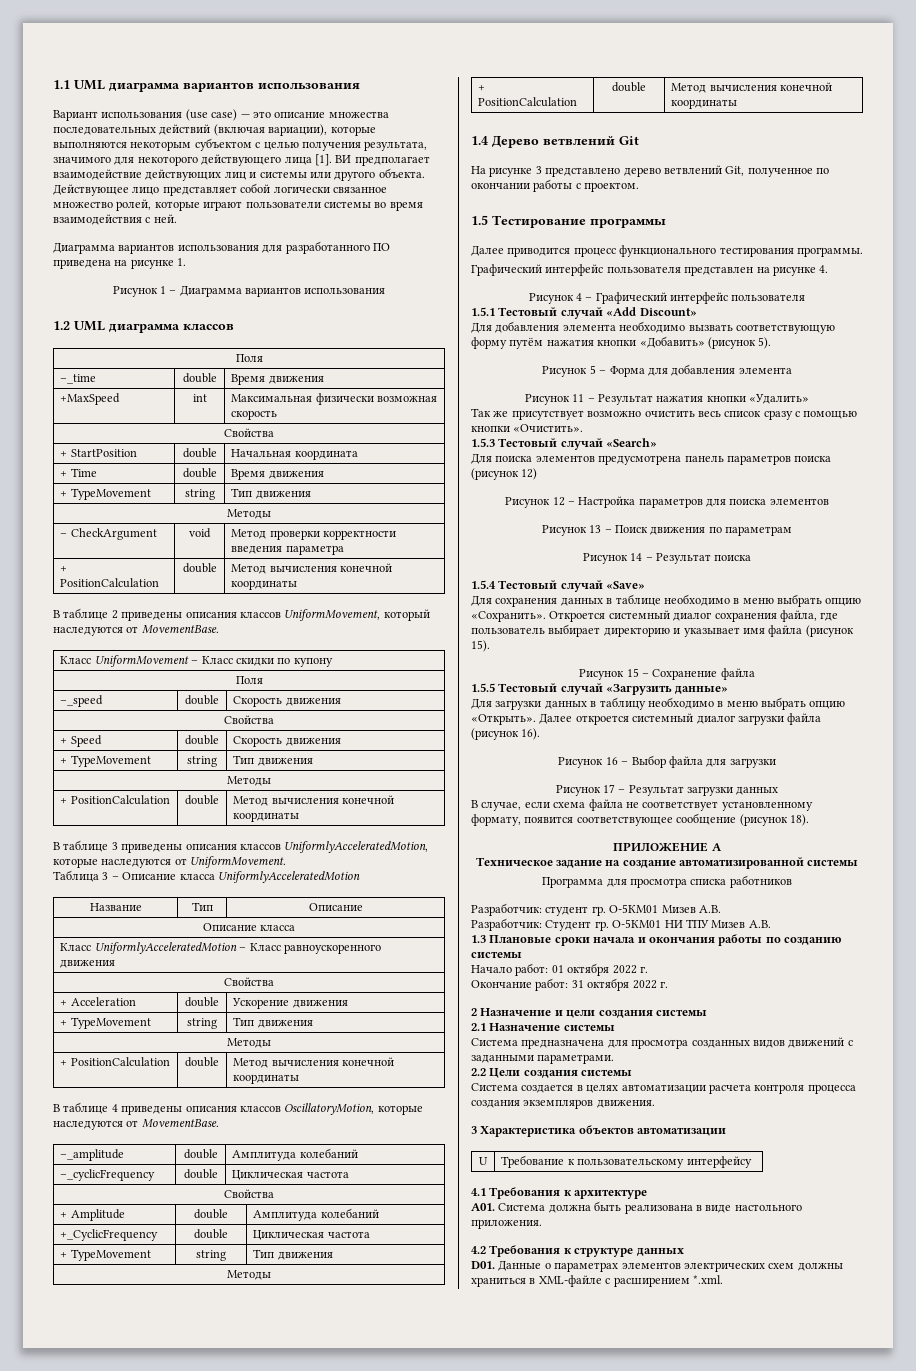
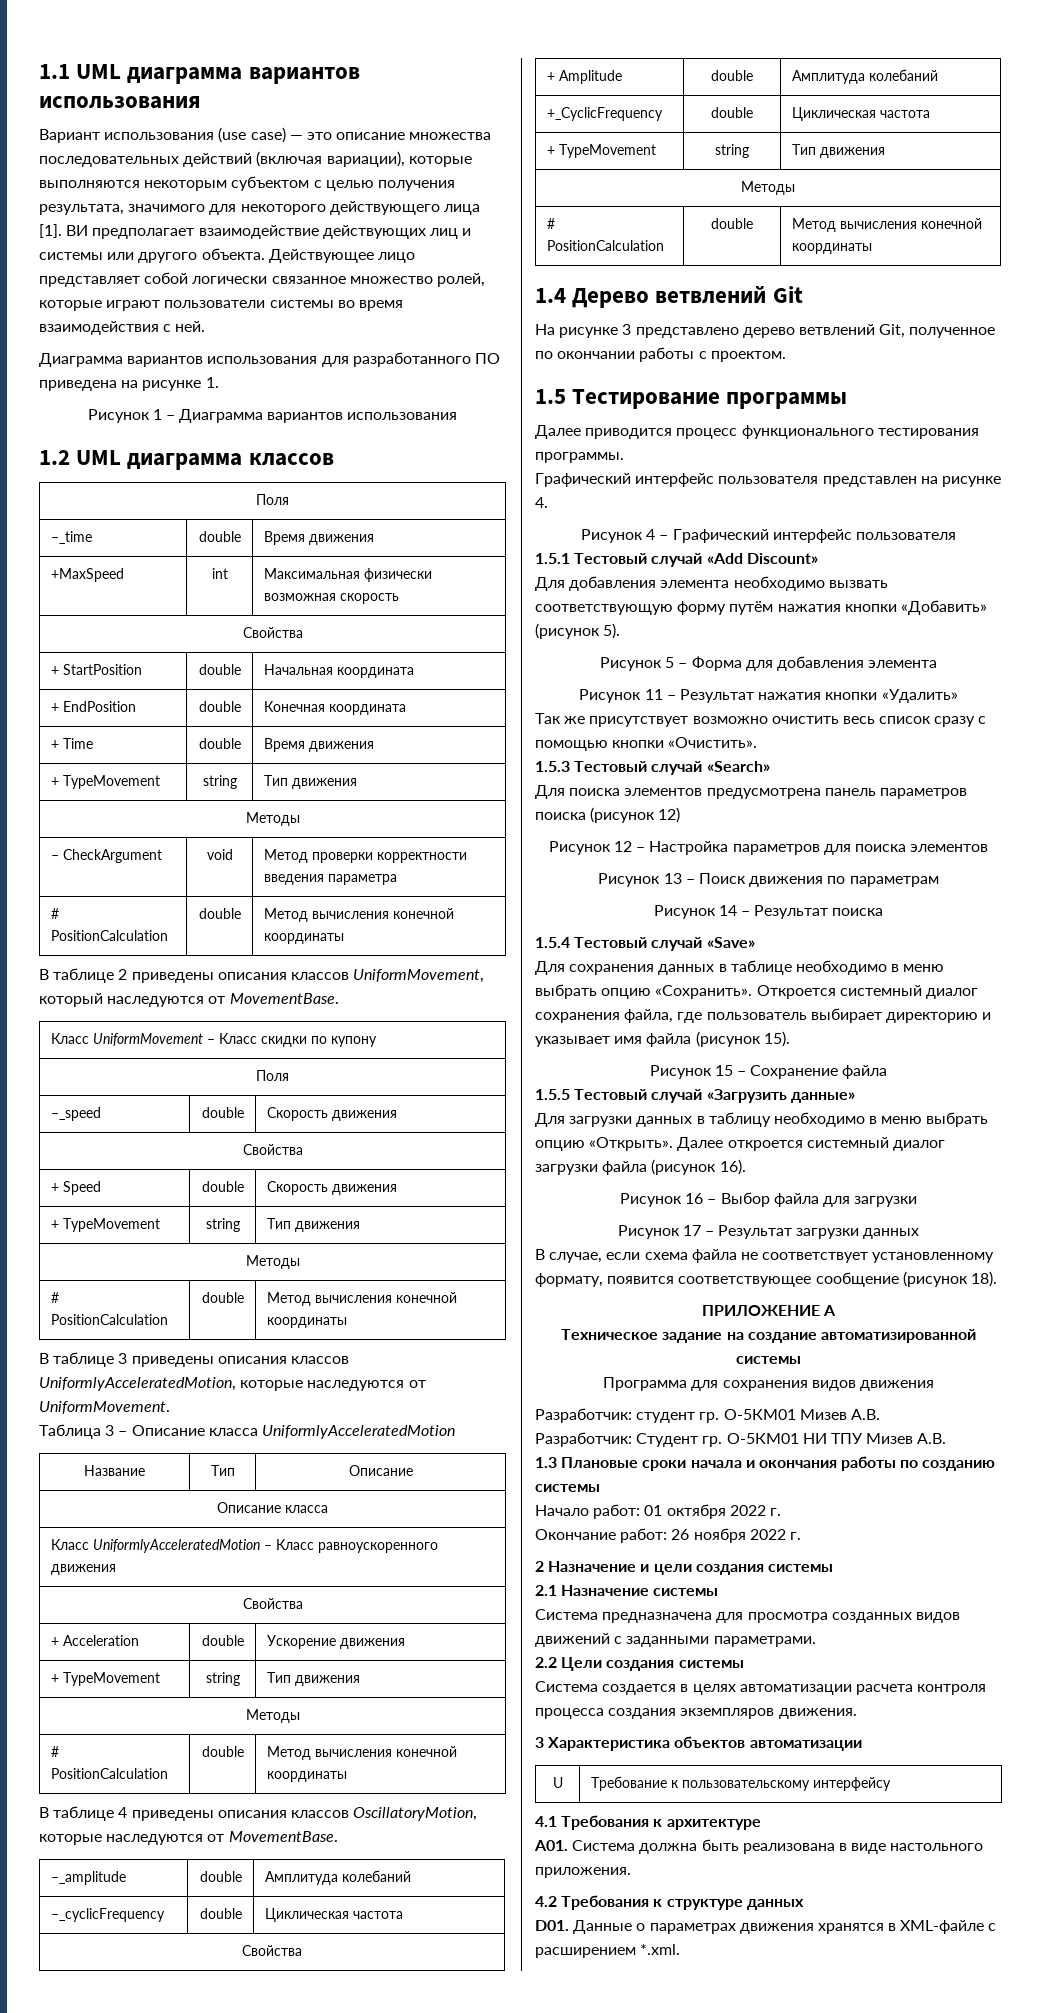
(358, 455) none -> [50,701,136,712] [198,701,241,712] [263,701,406,715] // + EndPosition | double | Конечная координата
[60,566,68,572] + -> [50,908,59,919] #
[60,798,68,804] + -> [50,1292,59,1303] #
[60,1060,68,1066] + -> [50,1746,59,1757] #
[478,85,486,91] + -> [546,218,555,229] #
[630,875,792,888] просмотра списка работников -> [722,1380,934,1391] сохранения видов движения
[571,978,630,991] 31 октября -> [671,1528,746,1543] 26 ноября
[621,1262,843,1272] [471,1277,526,1287] элементов электрических схем должны храниться -> [739,1923,884,1934] движения хранятся

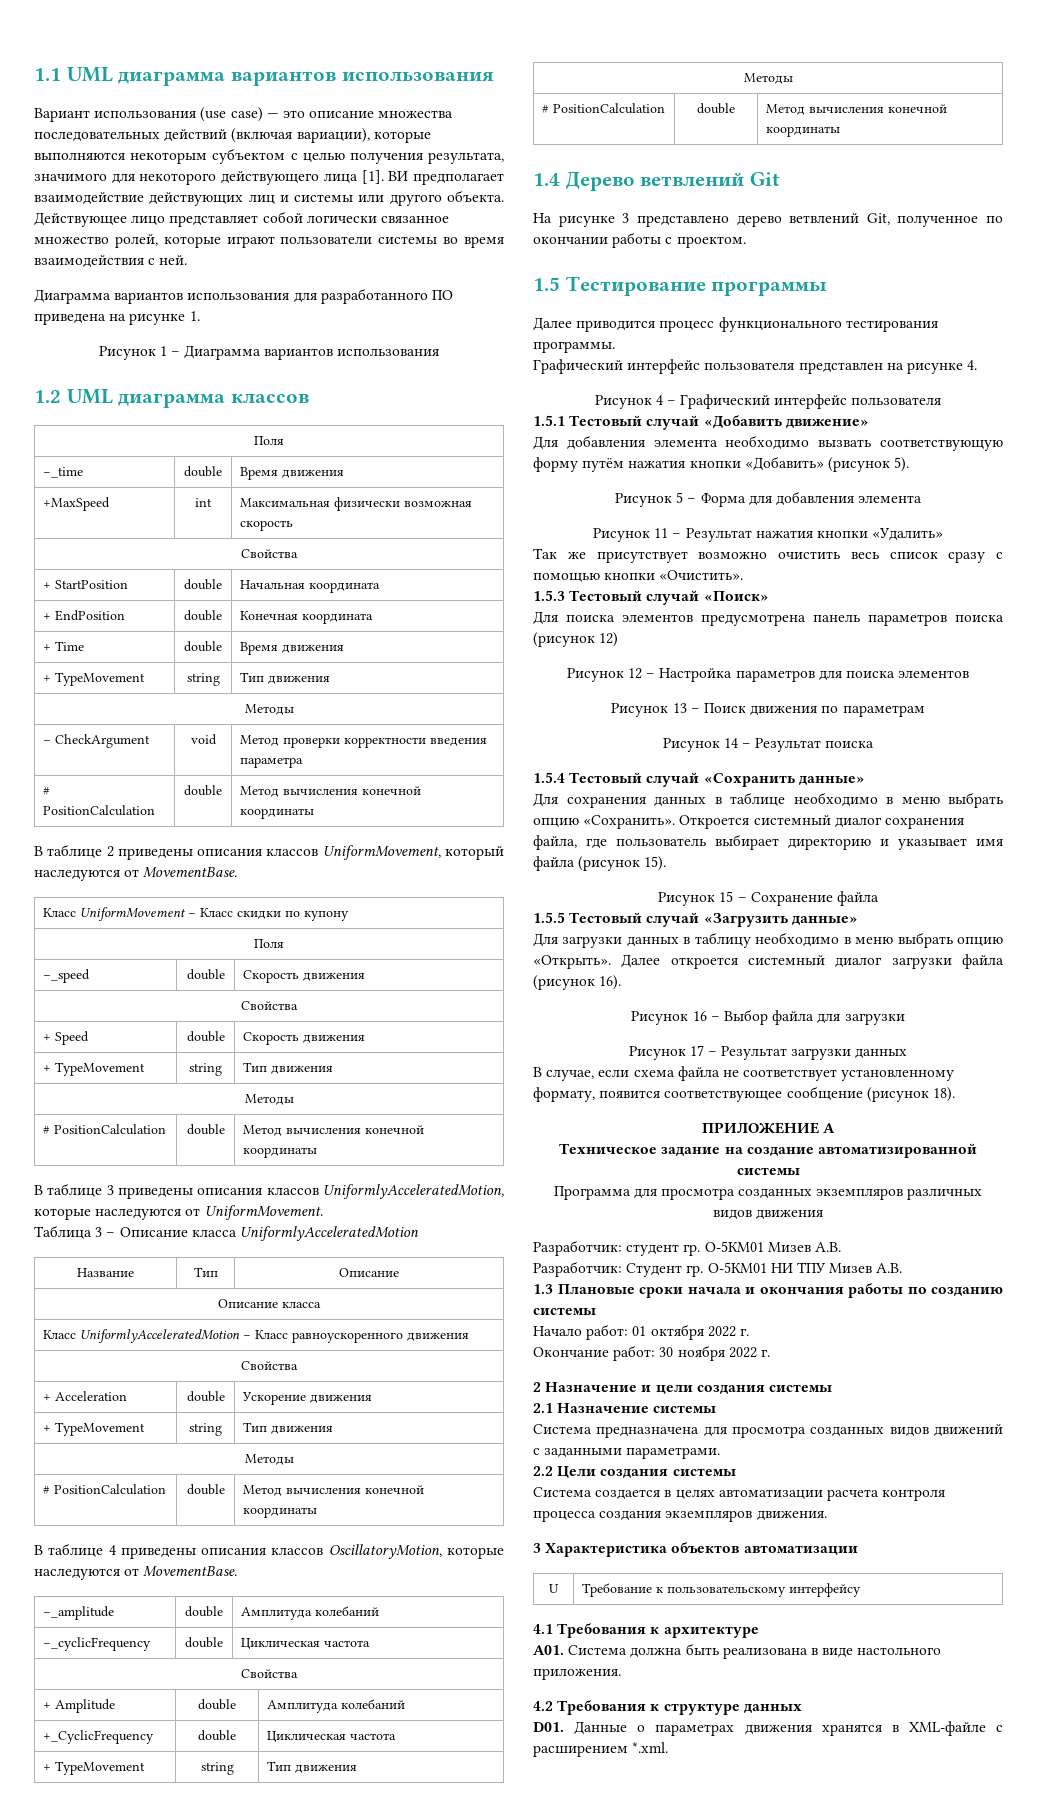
[706,553,818,564] «Add Discount» -> [703,415,869,429] «Добавить движение»
[706,761,770,772] «Search» -> [703,591,769,601] «Поиск»
[706,937,755,948] «Save» -> [703,773,865,787] «Сохранить данные»
[722,1380,808,1391] сохранения -> [660,1188,983,1200] просмотра созданных экземпляров различных
[671,1529,690,1540] 26 -> [659,1347,674,1357] 30

